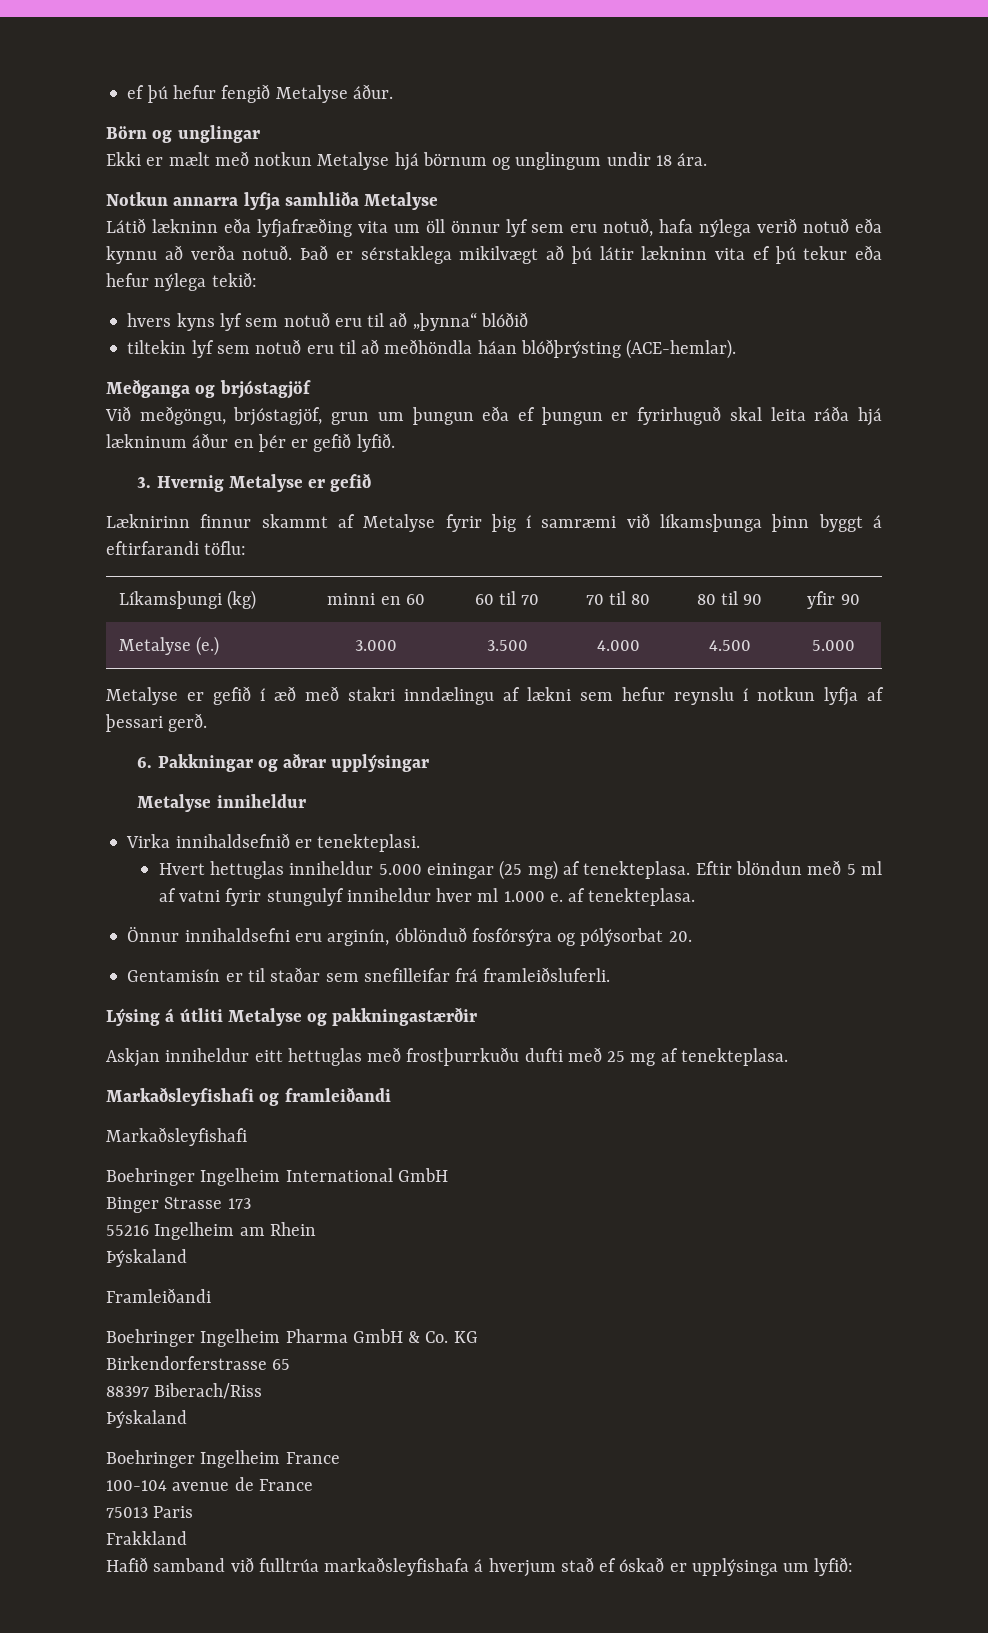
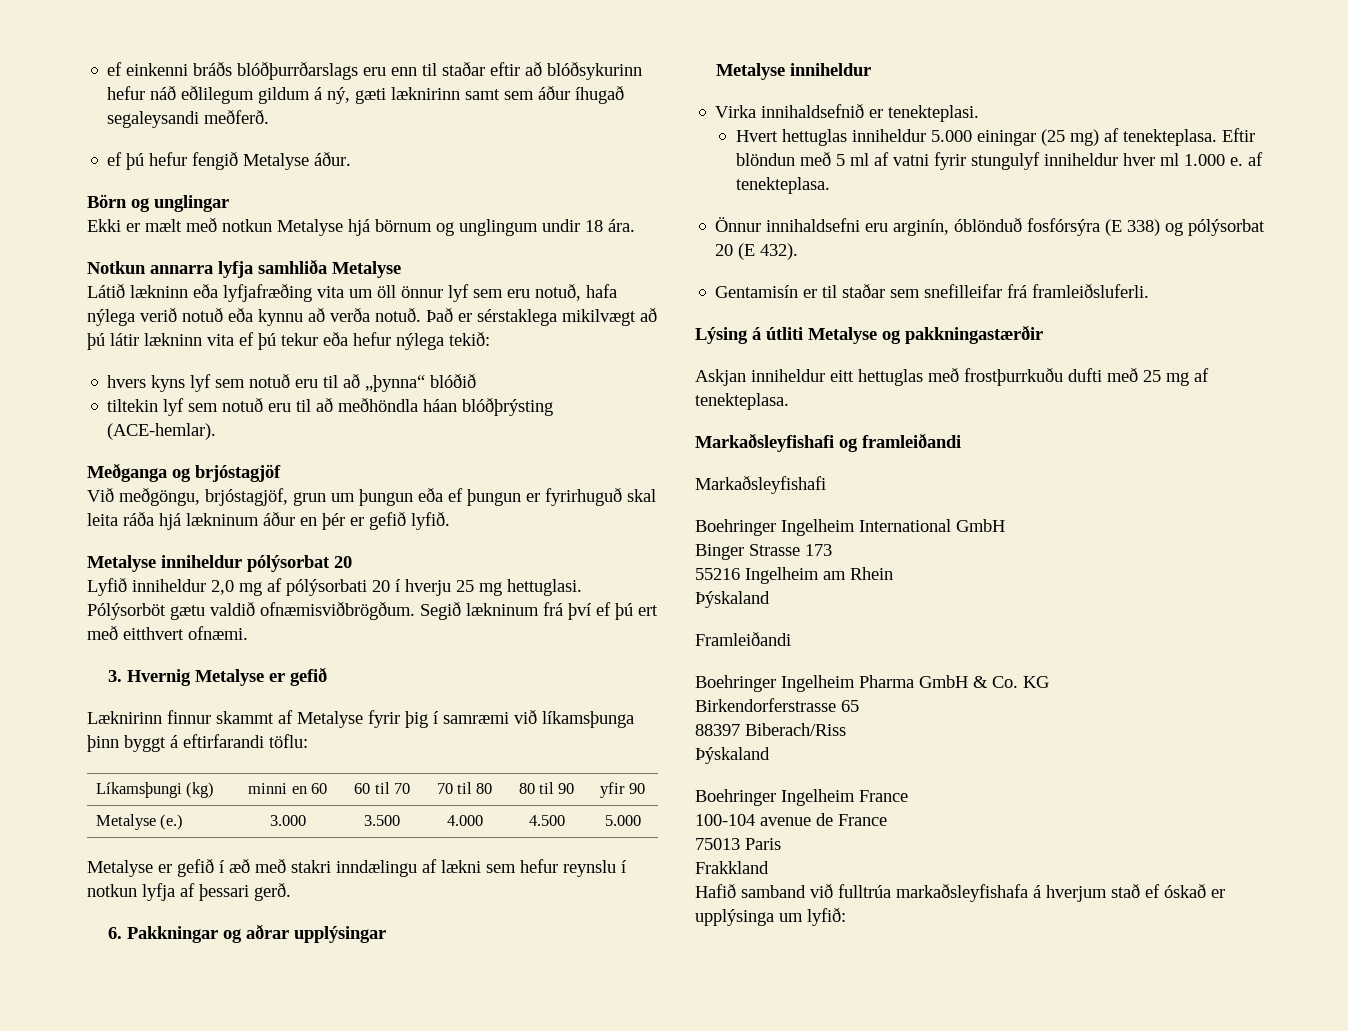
[127,85,145,99] ef -> [107,61,643,80] [107,85,625,104] [107,109,270,128] [107,152,123,166] ef einkenni bráðs blóðþurrðarslags eru enn til staðar eftir að blóðsykurinn hefur náð eðlilegum gildum á ný, gæti læknirinn samt sem áður íhugað segaleysandi meðferð. // ef
(395, 442) none -> [87,555,352,572] [87,577,582,596] [87,601,658,620] [87,625,248,640] // Metalyse inniheldur pólýsorbat 20 // Lyfið inniheldur 2,0 mg af pólýsorbati 20 í hverju 25 mg hettuglasi. Pólýsorböt gætu valdið ofnæmisviðbrögðum. Segið lækninum frá því ef þú ert með eitthvert ofnæmi.
[557,928,692,946] og pólýsorbat 20. -> [1105,219,1266,236] [715,243,799,260] (E 338) og pólýsorbat 20 (E 432).

